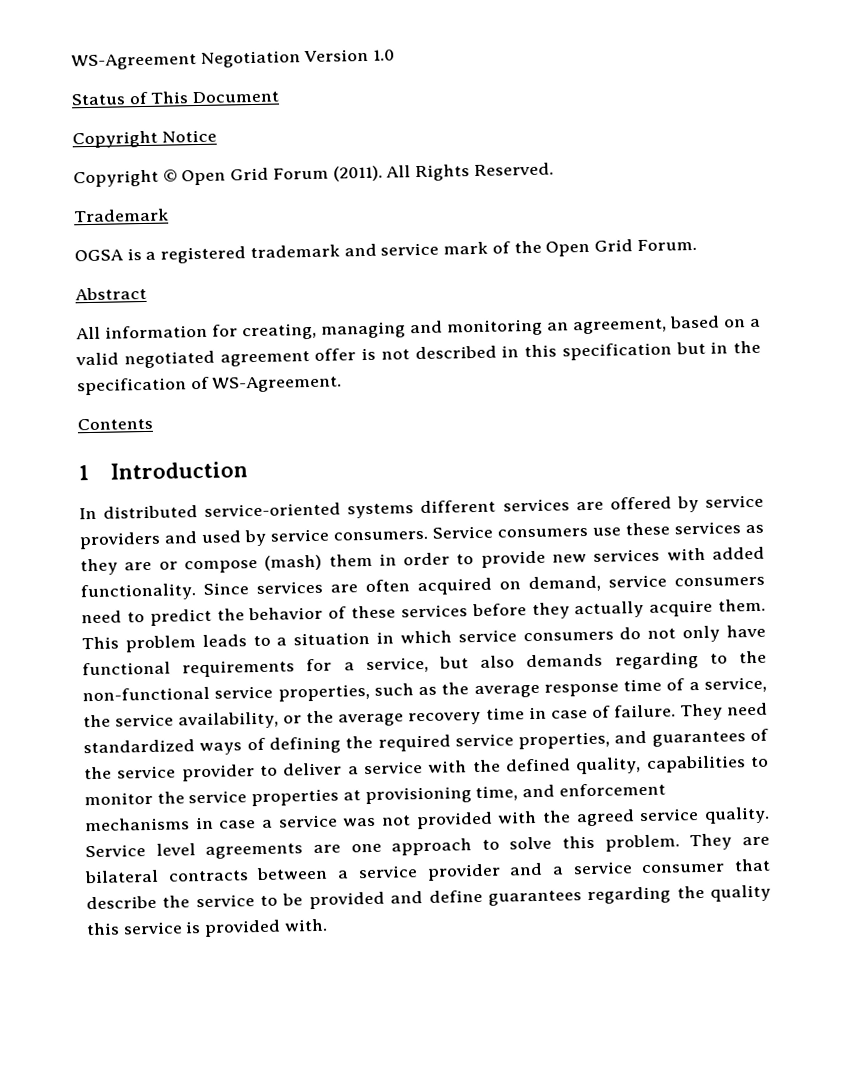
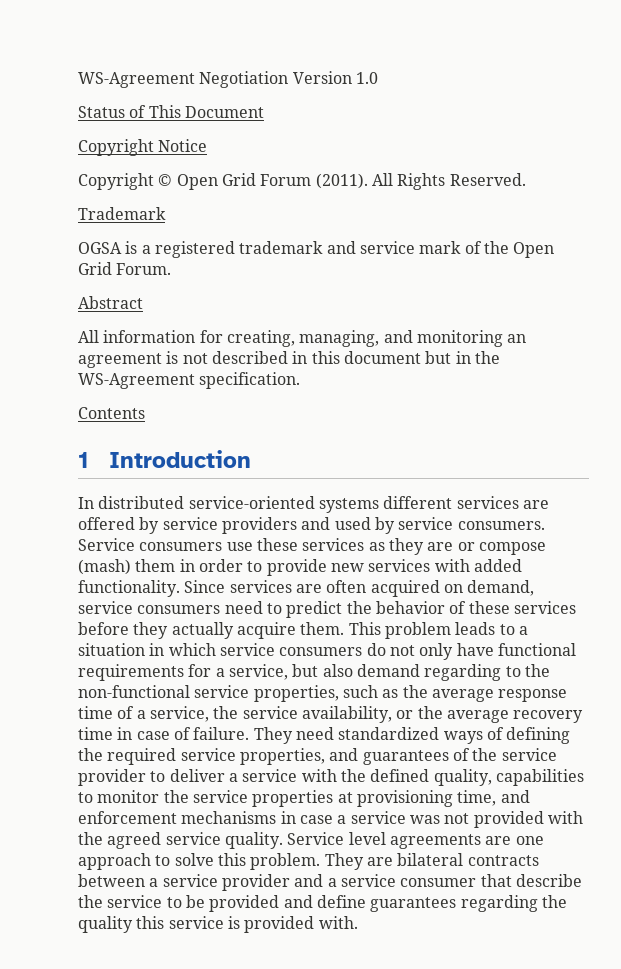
[321,321,406,339] managing -> [299,330,380,347] managing,
[573,315,761,335] [75,348,357,369] agreement, based on a valid negotiated agreement offer -> [78,353,162,368] agreement
[561,342,672,361] specification -> [343,351,421,364] document
[77,375,343,396] specification of WS-Agreement. -> [78,372,301,389] WS-Agreement specification.
[526,653,604,668] demands -> [356,664,420,677] demand

